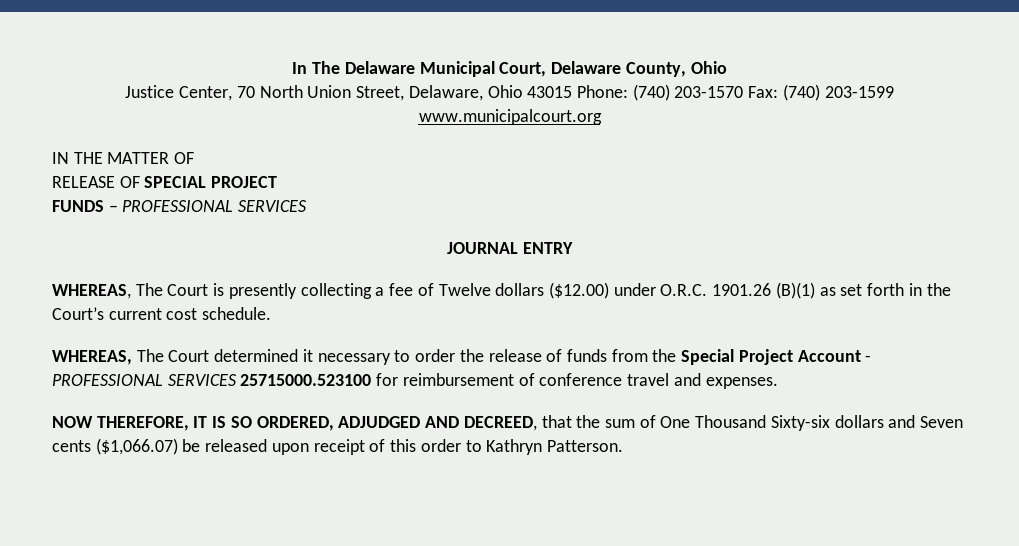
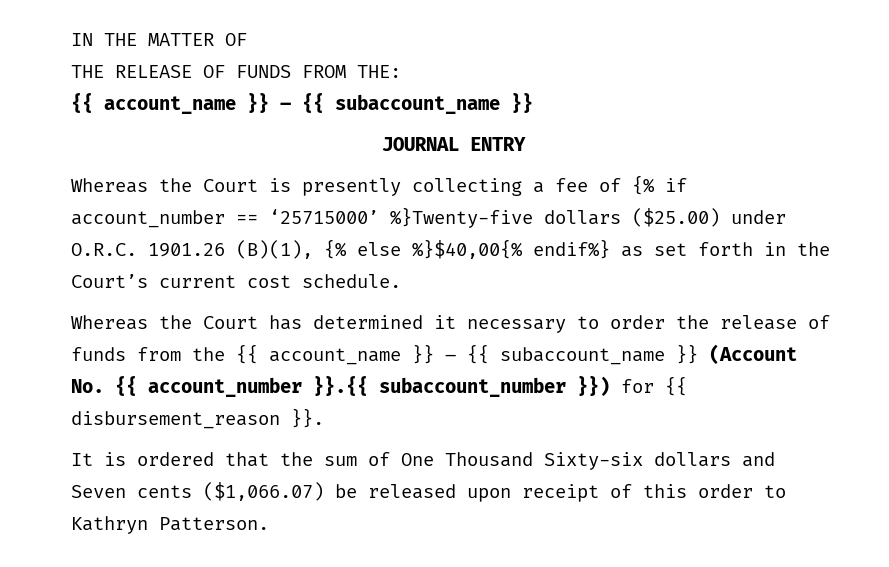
[292,61,727,77] [125,84,894,101] [418,109,602,125] In The Delaware Municipal Court, Delaware County, Ohio // Justice Center, 70 North Union Street, Delaware, Ohio 43015 Phone: (740) 203-1570 Fax: (740) 203-1599 www.municipalcourt.org // -> (71, 39) none
(195, 158) none -> [71,65,104,78] THE
[144,176,278,188] [52,200,308,212] SPECIAL PROJECT // FUNDS – PROFESSIONAL SERVICES -> [236,65,401,78] [71,93,533,114] FUNDS FROM THE: // {{ account_name }} – {{ subaccount_name }}
[52,283,163,299] WHEREAS, The -> [71,178,192,193] Whereas the
[438,282,815,299] Twelve dollars ($12.00) under O.R.C. 1901.26 (B)(1) -> [632,175,687,195] [71,207,786,228] [71,239,610,259] {% if account_number == ‘25715000’ %}Twenty-five dollars ($25.00) under O.R.C. 1901.26 (B)(1), {% else %}$40,00{% endif%}
[52,349,210,365] WHEREAS, The Court -> [71,315,302,330] Whereas the Court has
[681,349,872,365] [52,373,778,389] [52,416,537,431] Special Project Account - PROFESSIONAL SERVICES 25715000.523100 for reimbursement of conference travel and expenses. // NOW THEREFORE, IT IS SO ORDERED, ADJUDGED AND DECREED, -> [236,344,797,365] [71,376,687,397] [71,408,324,429] [71,452,214,466] {{ account_name }} – {{ subaccount_name }} (Account No. {{ account_number }}.{{ subaccount_number }}) for {{ disbursement_reason }}. // It is ordered

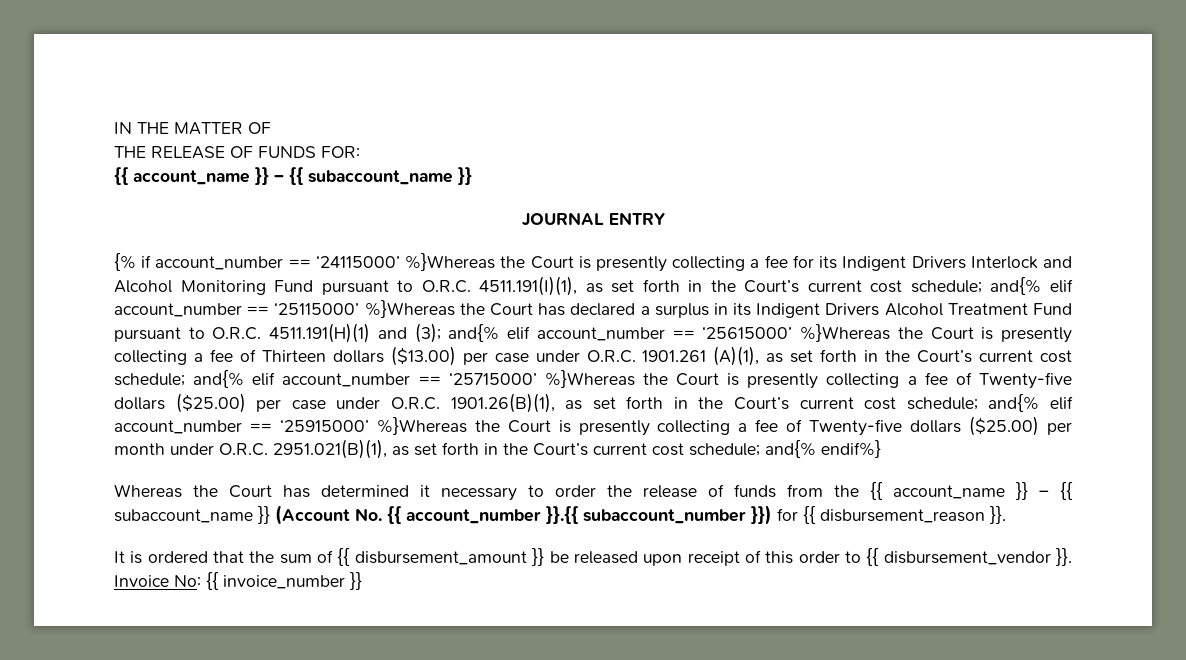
[302,65,401,78] FROM THE: -> [321,146,360,158] FOR:
[71,175,687,196] [71,207,786,228] [71,239,830,259] [71,274,401,288] Whereas the Court is presently collecting a fee of {% if account_number == ‘25715000’ %}Twenty-five dollars ($25.00) under O.R.C. 1901.26 (B)(1), {% else %}$40,00{% endif%} as set forth in the Court’s current cost schedule. -> [114,253,1072,272] [114,276,1073,296] [114,300,1072,318] [114,323,1073,343] [114,346,1073,366] [114,370,1072,389] [114,393,1074,413] [114,416,1072,436] [114,439,881,459] {% if account_number == ‘24115000’ %}Whereas the Court is presently collecting a fee for its Indigent Drivers Interlock and Alcohol Monitoring Fund pursuant to O.R.C. 4511.191(I)(1), as set forth in the Court’s current cost schedule; and{% elif account_number == ‘25115000’ %}Whereas the Court has declared a surplus in its Indigent Drivers Alcohol Treatment Fund pursuant to O.R.C. 4511.191(H)(1) and (3); and{% elif account_number == ‘25615000’ %}Whereas the Court is presently collecting a fee of Thirteen dollars ($13.00) per case under O.R.C. 1901.261 (A)(1), as set forth in the Court’s current cost schedule; and{% elif account_number == ‘25715000’ %}Whereas the Court is presently collecting a fee of Twenty-five dollars ($25.00) per case under O.R.C. 1901.26(B)(1), as set forth in the Court’s current cost schedule; and{% elif account_number == ‘25915000’ %}Whereas the Court is presently collecting a fee of Twenty-five dollars ($25.00) per month under O.R.C. 2951.021(B)(1), as set forth in the Court’s current cost schedule; and{% endif%}
[401,452,775,470] [71,482,324,501] One Thousand Sixty-six dollars and Seven cents ($1,066.07) -> [337,548,545,566] {{ disbursement_amount }}
[71,516,269,534] Kathryn Patterson. -> [866,548,1073,566] [114,572,362,590] {{ disbursement_vendor }}. Invoice No: {{ invoice_number }}

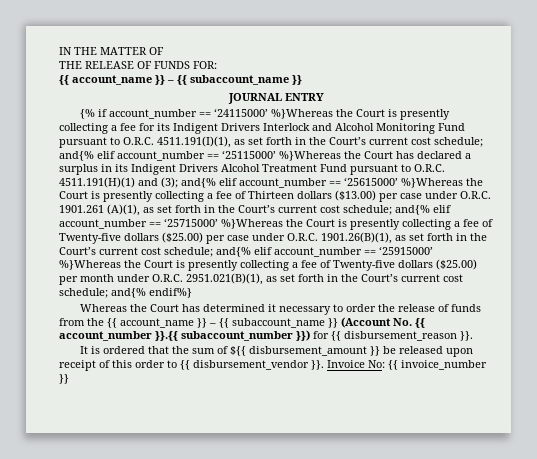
[337,548,351,566] {{ -> [229,346,246,356] ${{

